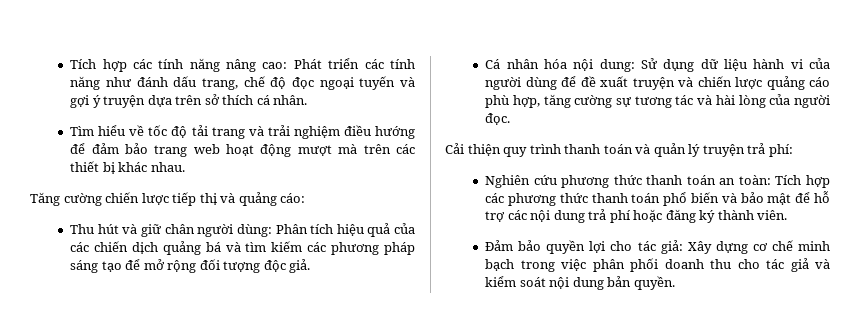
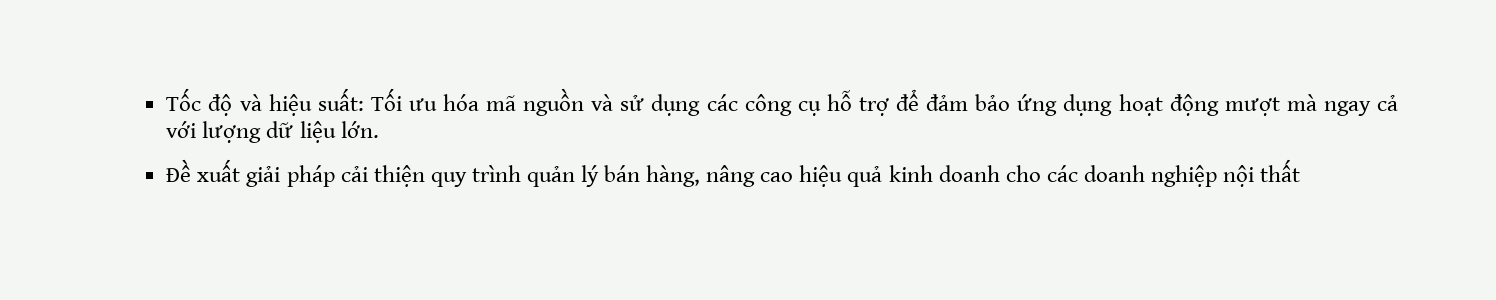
[70,58,415,72] [70,76,416,90] [70,94,308,108] [70,125,416,139] Tích hợp các tính năng nâng cao: Phát triển các tính năng như đánh dấu trang, chế độ đọc ngoại tuyến và gợi ý truyện dựa trên sở thích cá nhân. // Tìm hiểu về tốc độ tải trang và trải nghiệm điều hướng -> [166,88,889,116] Tốc độ và hiệu suất: Tối ưu hóa mã nguồn và sử dụng các công cụ hỗ trợ
[154,144,220,157] trang web -> [1017,94,1113,116] ứng dụng
[363,144,415,154] [70,161,185,174] [30,192,306,206] [70,223,416,237] [70,241,415,255] [70,259,311,273] [485,58,830,72] [485,76,830,90] [485,94,830,108] [485,113,511,125] [445,143,793,157] [485,175,831,188] [485,191,831,206] [485,209,788,223] [485,240,831,254] [485,258,831,272] [485,276,675,290] trên các thiết bị khác nhau. // Tăng cường chiến lược tiếp thị và quảng cáo: // Thu hút và giữ chân người dùng: Phân tích hiệu quả của các chiến dịch quảng bá và tìm kiếm các phương pháp sáng tạo để mở rộng đối tượng độc giả. // Cá nhân hóa nội dung: Sử dụng dữ liệu hành vi của người dùng để đề xuất truyện và chiến lược quảng cáo phù hợp, tăng cường sự tương tác và hài lòng của người đọc. // Cải thiện quy trình thanh toán và quản lý truyện trả phí: // Nghiên cứu phương thức thanh toán an toàn: Tích hợp các phương thức thanh toán phổ biến và bảo mật để hỗ trợ các nội dung trả phí hoặc đăng ký thành viên. // Đảm bảo quyền lợi cho tác giả: Xây dựng cơ chế minh bạch trong việc phân phối doanh thu cho tác giả và kiểm soát nội dung bản quyền. -> [1323,95,1398,116] [166,121,379,143] [166,159,1301,187] ngay cả với lượng dữ liệu lớn. // Đề xuất giải pháp cải thiện quy trình quản lý bán hàng, nâng cao hiệu quả kinh doanh cho các doanh nghiệp nội thất

